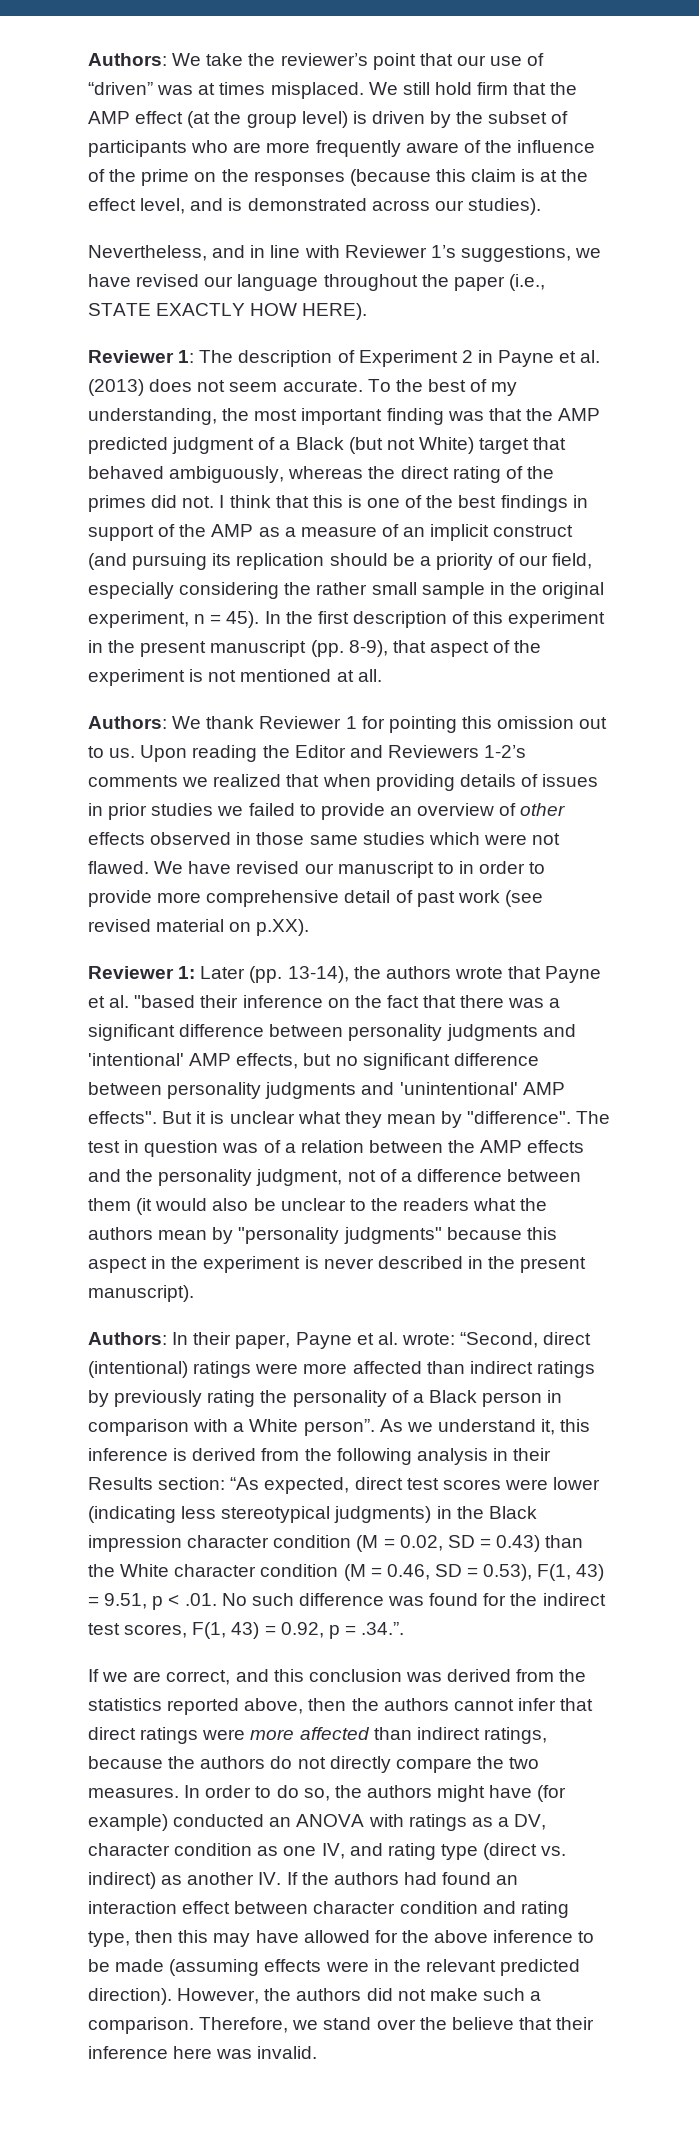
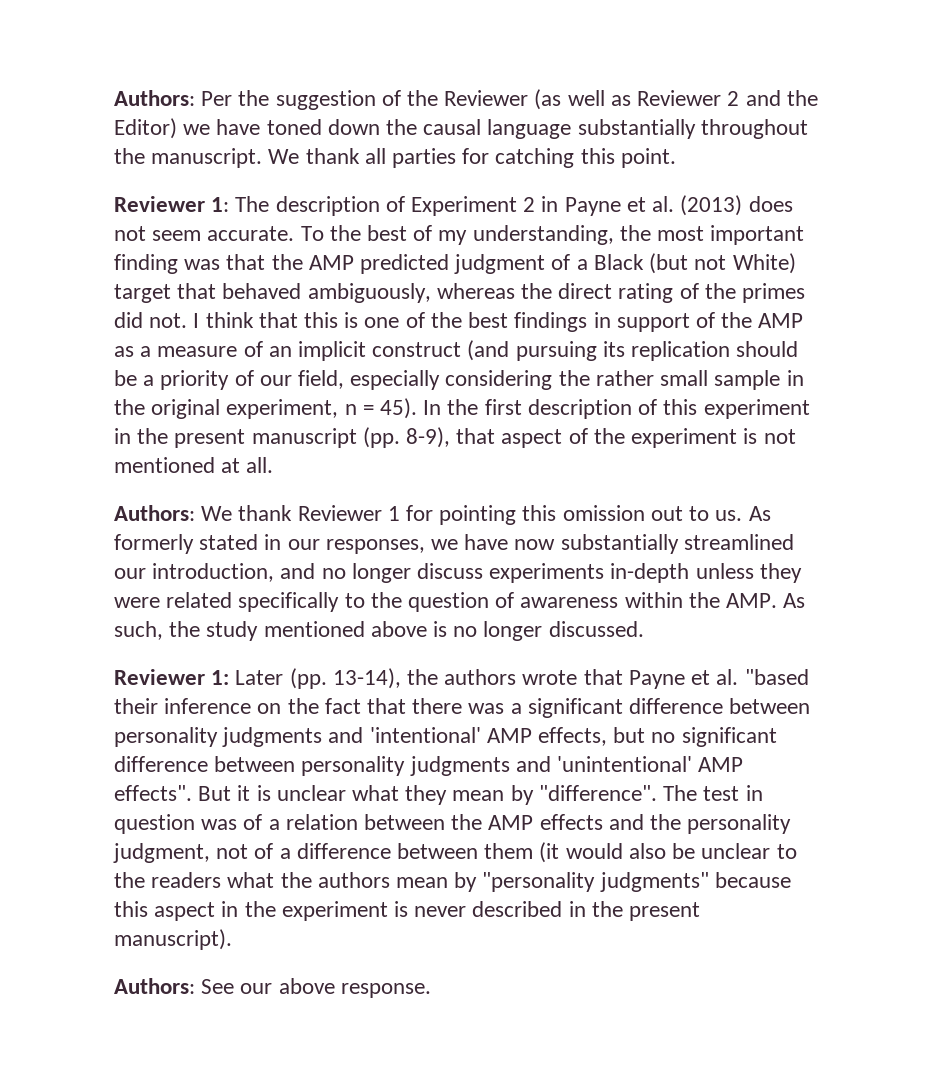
[88,53,545,70] [88,82,578,99] [88,111,569,128] [88,140,596,157] [88,169,589,186] [88,198,541,215] [88,245,602,262] [88,274,545,291] [88,303,368,320] Authors: We take the reviewer’s point that our use of “driven” was at times misplaced. We still hold firm that the AMP effect (at the group level) is driven by the subset of participants who are more frequently aware of the influence of the prime on the responses (because this claim is at the effect level, and is demonstrated across our studies). // Nevertheless, and in line with Reviewer 1’s suggestions, we have revised our language throughout the paper (i.e., STATE EXACTLY HOW HERE). -> [114,89,818,110] [114,118,808,139] [114,148,676,168] Authors: Per the suggestion of the Reviewer (as well as Reviewer 2 and the Editor) we have toned down the causal language substantially throughout the manuscript. We thank all parties for catching this point.
[140,745,527,762] [88,774,599,791] [88,803,566,820] [88,832,561,845] [88,861,546,878] [88,890,543,907] [88,919,310,936] Upon reading the Editor and Reviewers 1-2’s comments we realized that when providing details of issues in prior studies we failed to provide an overview of other effects observed in those same studies which were not flawed. We have revised our manuscript to in order to provide more comprehensive detail of past work (see revised material on p.XX). -> [748,506,771,521] [114,534,794,554] [114,563,802,583] [114,592,806,612] [114,621,644,641] As formerly stated in our responses, we have now substantially streamlined our introduction, and no longer discuss experiments in-depth unless they were related specifically to the question of awareness within the AMP. As such, the study mentioned above is no longer discussed.
[172,1332,592,1349] [88,1361,595,1378] [88,1390,563,1407] [88,1419,591,1436] [88,1448,552,1465] [88,1477,601,1494] [88,1506,537,1523] [88,1535,584,1552] [88,1564,605,1581] [88,1593,606,1610] [88,1622,405,1639] [88,1669,587,1685] [88,1698,594,1715] [88,1727,547,1744] [88,1756,540,1773] [88,1785,567,1802] [88,1814,547,1831] [88,1843,567,1860] [88,1872,519,1889] [88,1901,569,1918] [88,1930,595,1947] [88,1959,581,1976] [88,1988,542,2005] [88,2017,595,2034] [88,2046,318,2059] In their paper, Payne et al. wrote: “Second, direct (intentional) ratings were more affected than indirect ratings by previously rating the personality of a Black person in comparison with a White person”. As we understand it, this inference is derived from the following analysis in their Results section: “As expected, direct test scores were lower (indicating less stereotypical judgments) in the Black impression character condition (M = 0.02, SD = 0.43) than the White character condition (M = 0.46, SD = 0.53), F(1, 43) = 9.51, p < .01. No such difference was found for the indirect test scores, F(1, 43) = 0.92, p = .34.”. // If we are correct, and this conclusion was derived from the statistics reported above, then the authors cannot infer that direct ratings were more affected than indirect ratings, because the authors do not directly compare the two measures. In order to do so, the authors might have (for example) conducted an ANOVA with ratings as a DV, character condition as one IV, and rating type (direct vs. indirect) as another IV. If the authors had found an interaction effect between character condition and rating type, then this may have allowed for the above inference to be made (assuming effects were in the relevant predicted direction). However, the authors did not make such a comparison. Therefore, we stand over the believe that their inference here was invalid. -> [201,978,431,998] See our above response.

